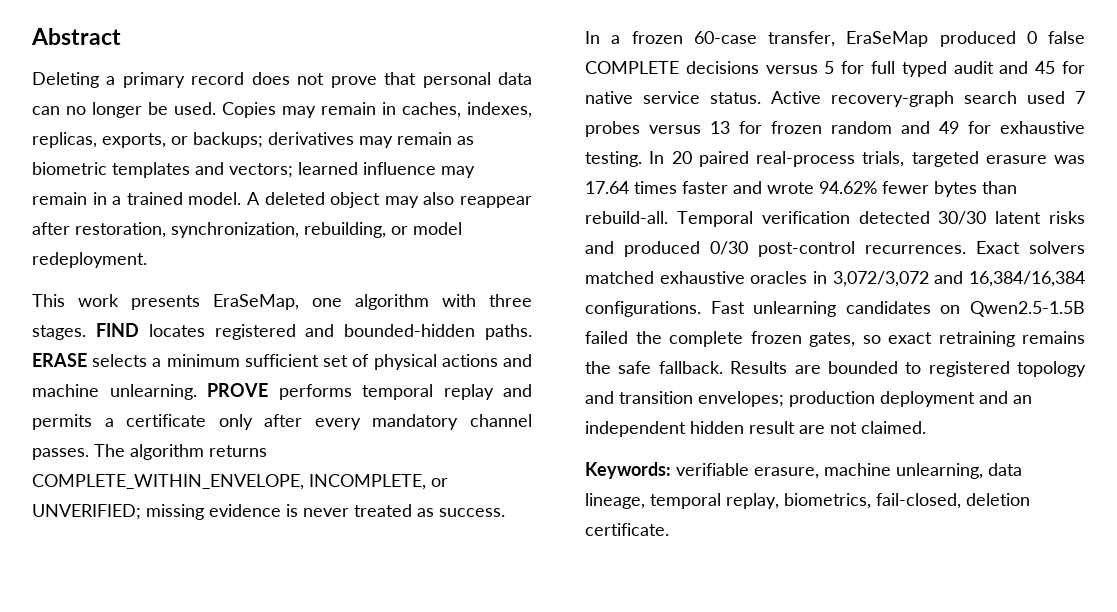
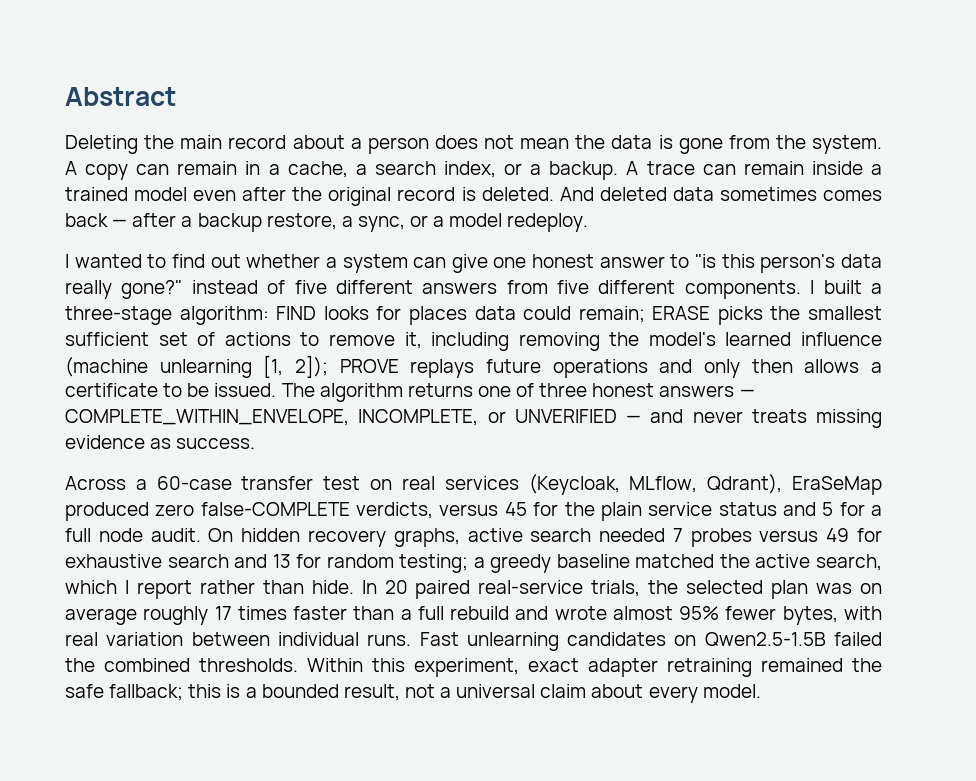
[106,72,533,88] [32,102,532,118] [32,132,474,148] [32,162,475,178] [32,192,532,208] [32,222,462,238] [32,252,147,268] [32,294,532,310] [32,323,532,340] [32,353,532,370] [32,383,532,400] [32,414,532,430] [32,444,267,460] [32,474,448,490] [32,504,505,520] [585,31,1085,47] [585,61,1085,77] [585,91,1085,107] [585,121,1085,137] [585,151,1085,167] [585,181,1017,197] [585,211,1085,227] [585,241,1085,257] [585,271,1085,287] [585,301,701,317] a primary record does not prove that personal data can no longer be used. Copies may remain in caches, indexes, replicas, exports, or backups; derivatives may remain as biometric templates and vectors; learned influence may remain in a trained model. A deleted object may also reappear after restoration, synchronization, rebuilding, or model redeployment. // This work presents EraSeMap, one algorithm with three stages. FIND locates registered and bounded-hidden paths. ERASE selects a minimum sufficient set of physical actions and machine unlearning. PROVE performs temporal replay and permits a certificate only after every mandatory channel passes. The algorithm returns COMPLETE_WITHIN_ENVELOPE, INCOMPLETE, or UNVERIFIED; missing evidence is never treated as success. // In a frozen 60-case transfer, EraSeMap produced 0 false COMPLETE decisions versus 5 for full typed audit and 45 for native service status. Active recovery-graph search used 7 probes versus 13 for frozen random and 49 for exhaustive testing. In 20 paired real-process trials, targeted erasure was 17.64 times faster and wrote 94.62% fewer bytes than rebuild-all. Temporal verification detected 30/30 latent risks and produced 0/30 post-control recurrences. Exact solvers matched exhaustive oracles in 3,072/3,072 and 16,384/16,384 configurations. -> [144,135,882,154] [65,161,882,180] [65,187,883,206] [65,213,589,232] [65,254,882,273] [65,280,882,299] [65,306,882,325] [65,332,883,351] [65,355,882,378] [65,383,755,402] [65,409,882,428] [65,435,256,449] [65,474,883,495] [65,502,883,521] [65,528,883,547] [65,554,883,573] [65,580,882,599] [65,606,882,625] [65,632,412,646] the main record about a person does not mean the data is gone from the system. A copy can remain in a cache, a search index, or a backup. A trace can remain inside a trained model even after the original record is deleted. And deleted data sometimes comes back — after a backup restore, a sync, or a model redeploy. // I wanted to find out whether a system can give one honest answer to "is this person's data really gone?" instead of five different answers from five different components. I built a three-stage algorithm: FIND looks for places data could remain; ERASE picks the smallest sufficient set of actions to remove it, including removing the model's learned influence (machine unlearning [1, 2]); PROVE replays future operations and only then allows a certificate to be issued. The algorithm returns one of three honest answers — COMPLETE_WITHIN_ENVELOPE, INCOMPLETE, or UNVERIFIED — and never treats missing evidence as success. // Across a 60-case transfer test on real services (Keycloak, MLflow, Qdrant), EraSeMap produced zero false-COMPLETE verdicts, versus 45 for the plain service status and 5 for a full node audit. On hidden recovery graphs, active search needed 7 probes versus 49 for exhaustive search and 13 for random testing; a greedy baseline matched the active search, which I report rather than hide. In 20 paired real-service trials, the selected plan was on average roughly 17 times faster than a full rebuild and wrote almost 95% fewer bytes, with real variation between individual runs.
[669,331,1085,347] [585,361,1086,377] [585,391,1032,407] [585,421,926,437] [585,462,1022,479] [585,493,1030,509] [585,523,669,536] complete frozen gates, so exact retraining remains the safe fallback. Results are bounded to registered topology and transition envelopes; production deployment and an independent hidden result are not claimed. // Keywords: verifiable erasure, machine unlearning, data lineage, temporal replay, biometrics, fail-closed, deletion certificate. -> [104,658,882,677] [65,684,761,703] combined thresholds. Within this experiment, exact adapter retraining remained the safe fallback; this is a bounded result, not a universal claim about every model.

